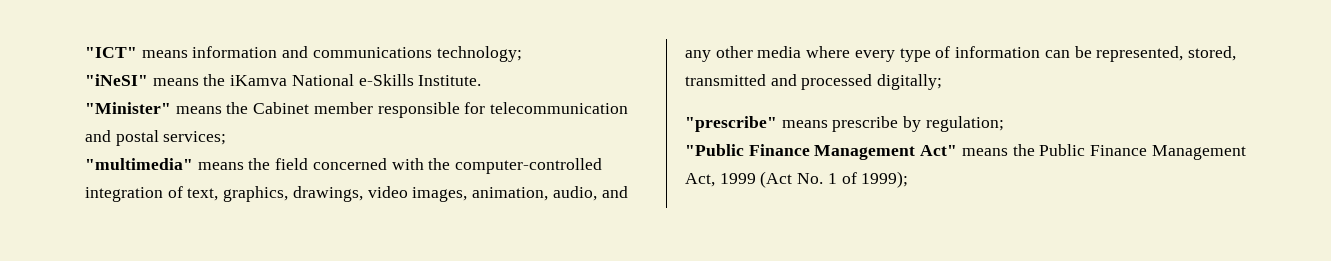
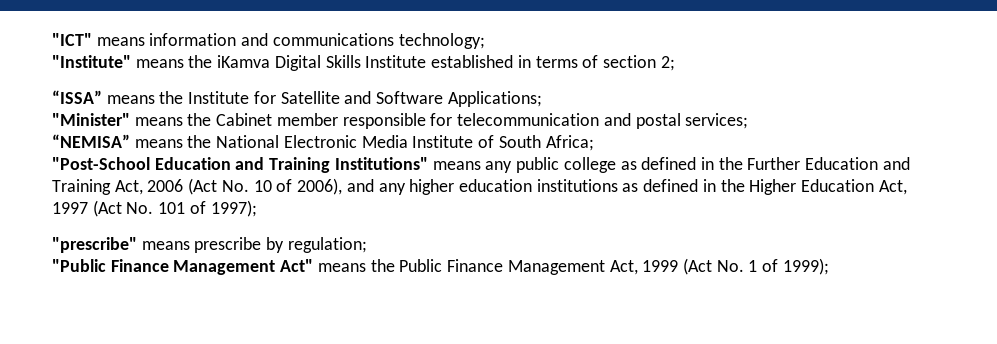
[85,74,148,86] "iNeSI" -> [52,55,131,68] "Institute"
[291,74,482,86] National e-Skills Institute. -> [274,55,675,71] [52,90,542,107] Digital Skills Institute established in terms of section 2; // “ISSA” means the Institute for Satellite and Software Applications;
[85,158,603,174] [85,186,628,202] [685,46,1236,62] [685,74,943,90] "multimedia" means the field concerned with the computer-controlled integration of text, graphics, drawings, video images, animation, audio, and any other media where every type of information can be represented, stored, transmitted and processed digitally; -> [52,134,594,151] [52,157,910,173] [52,178,907,195] [52,200,257,217] “NEMISA” means the National Electronic Media Institute of South Africa; // "Post-School Education and Training Institutions" means any public college as defined in the Further Education and Training Act, 2006 (Act No. 10 of 2006), and any higher education institutions as defined in the Higher Education Act, 1997 (Act No. 101 of 1997);

